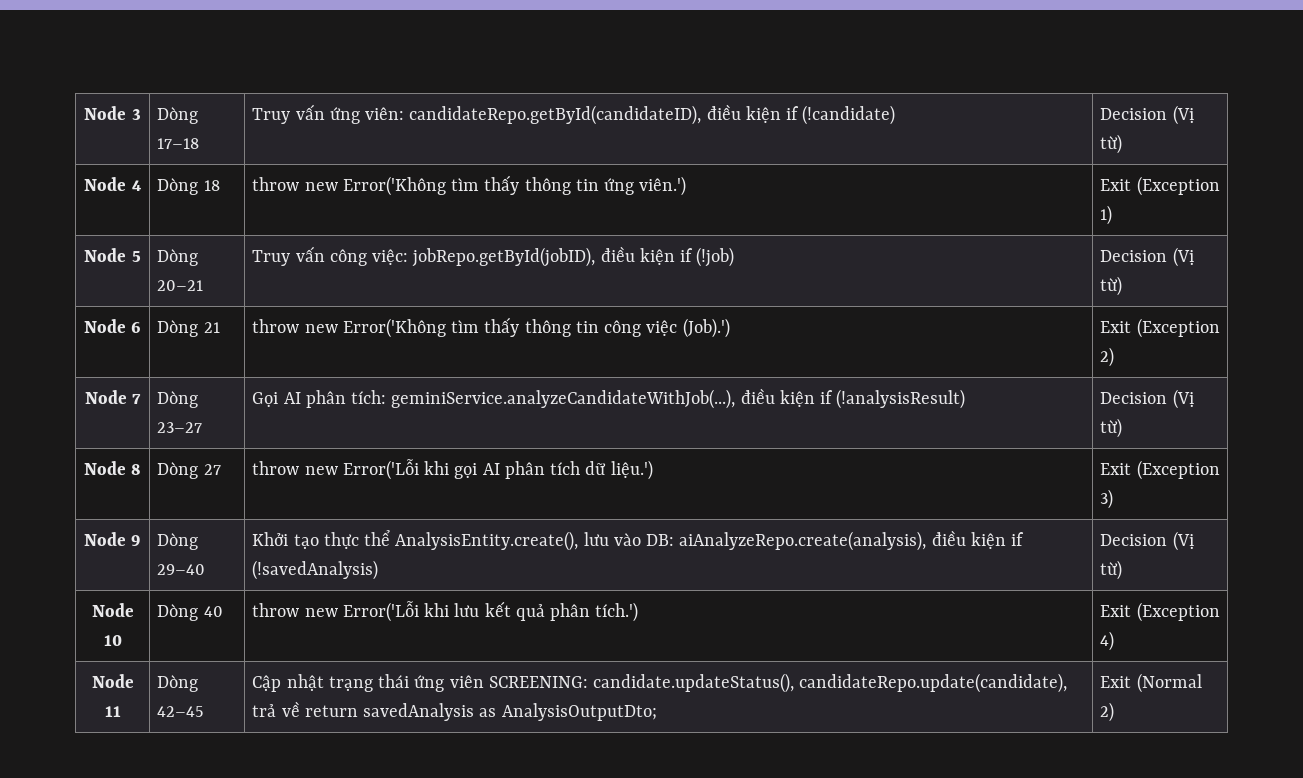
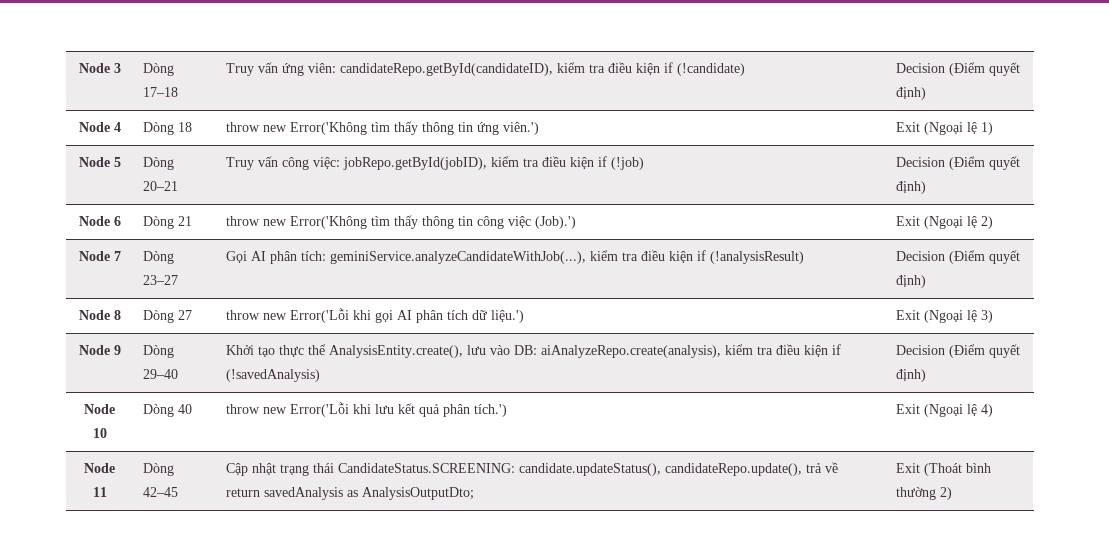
(702, 115) none -> [556,62,605,73] kiểm tra
[1172,105,1194,125] [1100,134,1123,154] (Vị từ) -> [948,62,1020,76] [895,87,926,100] (Điểm quyết định)
[1136,176,1220,196] (Exception -> [923,122,977,135] (Ngoại lệ
(596, 257) none -> [490,156,539,167] kiểm tra
[1172,247,1194,267] [1100,276,1123,296] (Vị từ) -> [948,156,1020,170] [895,181,926,194] (Điểm quyết định)
[1136,318,1220,338] (Exception -> [923,216,977,229] (Ngoại lệ
(736, 399) none -> [589,250,638,261] kiểm tra
[1172,389,1194,409] [1100,418,1123,438] (Vị từ) -> [948,250,1020,264] [895,275,926,288] (Điểm quyết định)
[1136,460,1220,480] (Exception -> [923,310,977,323] (Ngoại lệ
(927, 541) none -> [724,344,773,355] kiểm tra
[1172,531,1194,551] [1100,560,1123,580] (Vị từ) -> [948,344,1020,358] [895,369,926,382] (Điểm quyết định)
[1136,602,1220,622] (Exception -> [923,404,977,417] (Ngoại lệ
[414,673,1068,693] ứng viên SCREENING: candidate.updateStatus(), candidateRepo.update(candidate), -> [337,463,802,476] CandidateStatus.SCREENING: candidate.updateStatus(), candidateRepo.update(),
[1136,673,1202,693] (Normal -> [923,463,991,476] [895,487,936,500] (Thoát bình thường

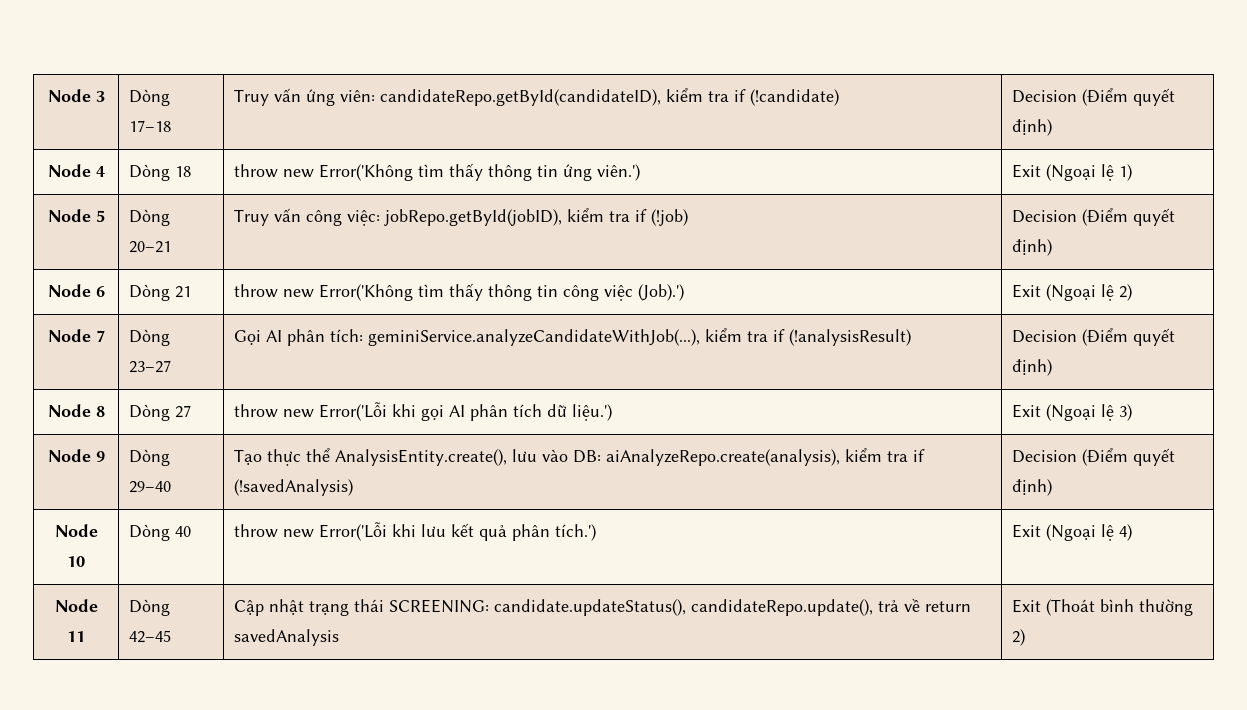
[607,62,660,75] điều kiện -> (729, 96) none
[541,156,594,169] điều kiện -> (630, 216) none
[640,250,693,263] điều kiện -> (768, 336) none
[225,345,275,357] Khởi tạo -> [233,449,262,465] Tạo
[775,344,828,357] điều kiện -> (908, 456) none
[337,463,515,473] CandidateStatus.SCREENING: -> [388,599,489,613] SCREENING:
[346,487,474,500] as AnalysisOutputDto; -> (339, 637) none

